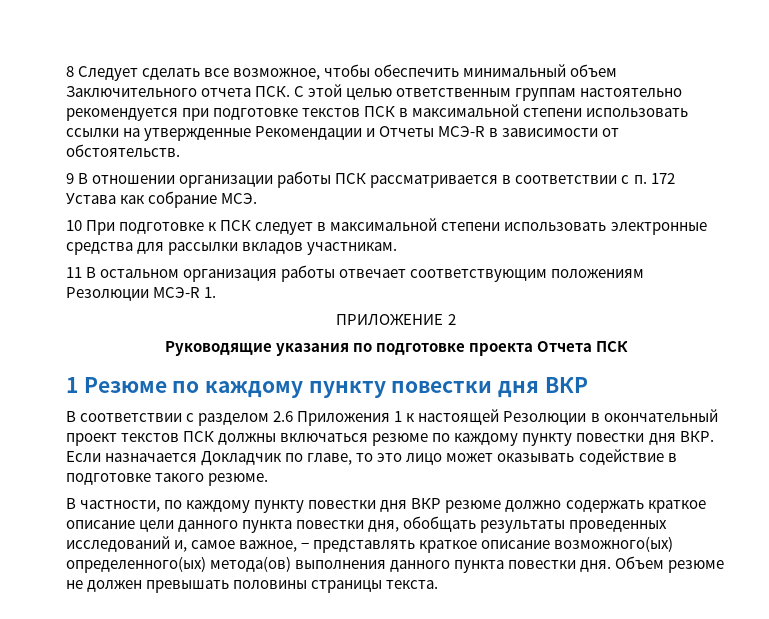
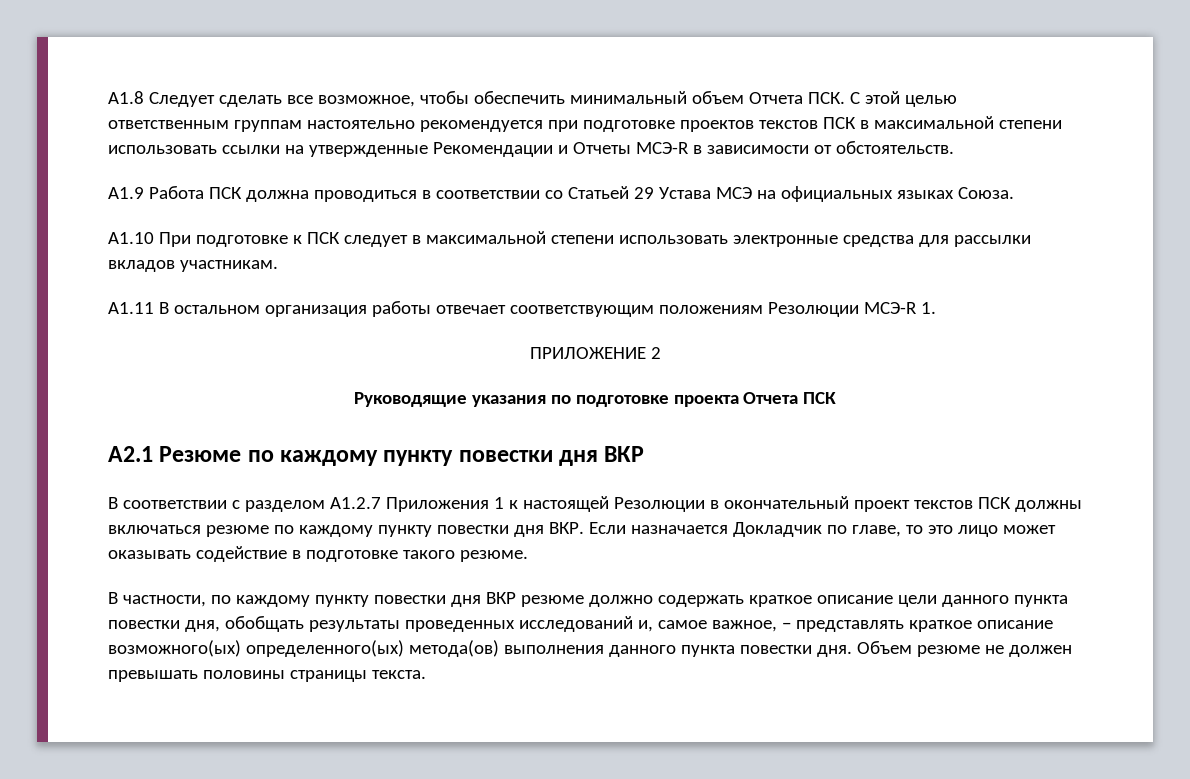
[66,66,74,77] 8 -> [108,91,144,104] A1.8
[66,86,252,97] Заключительного отчета -> [748,92,803,104] Отчета
(299, 114) none -> [679,120,754,132] проектов
[66,171,675,188] [66,191,258,208] [66,220,82,231] 9 В отношении организации работы ПСК рассматривается в соответствии с п. 172 Устава как собрание МСЭ. // 10 -> [108,186,1014,202] [108,232,154,244] A1.9 Работа ПСК должна проводиться в соответствии со Статьей 29 Устава МСЭ на официальных языках Союза. // A1.10
[66,267,82,278] 11 -> [108,302,154,314] A1.11
[66,377,78,393] 1 -> [108,446,153,462] A2.1
[273,411,294,422] 2.6 -> [329,497,381,509] A1.2.7

